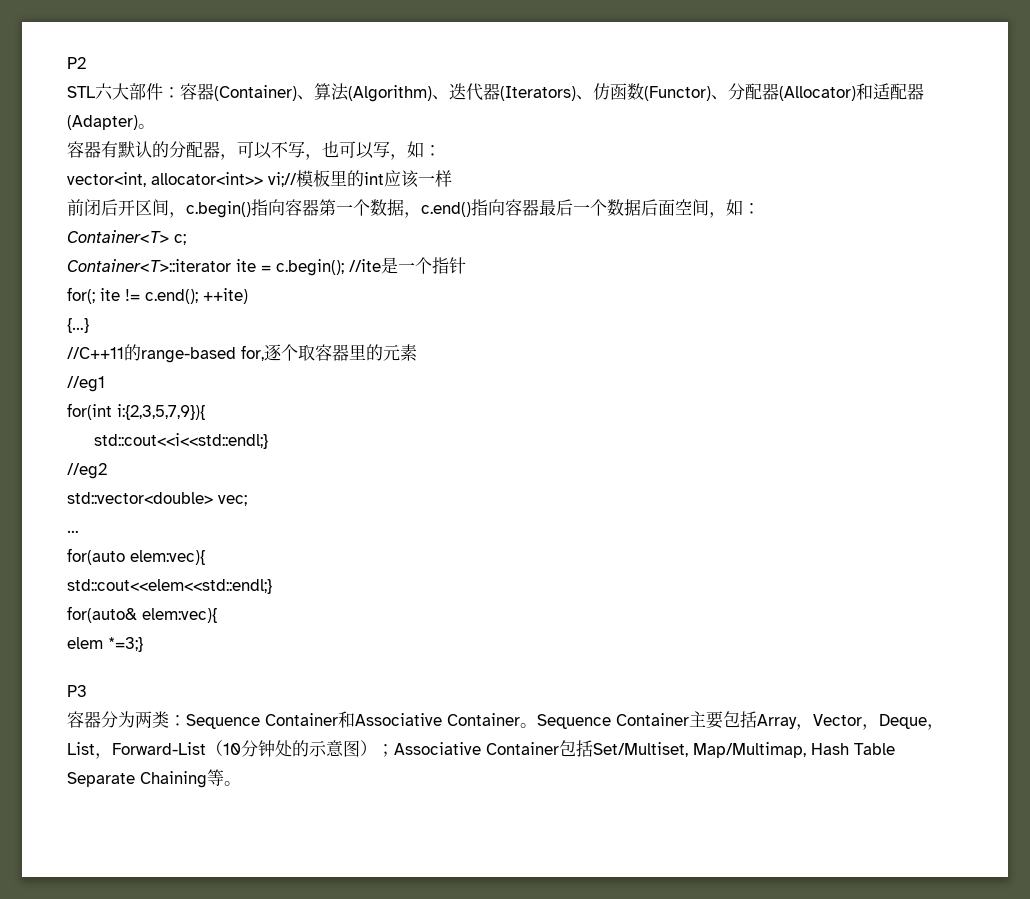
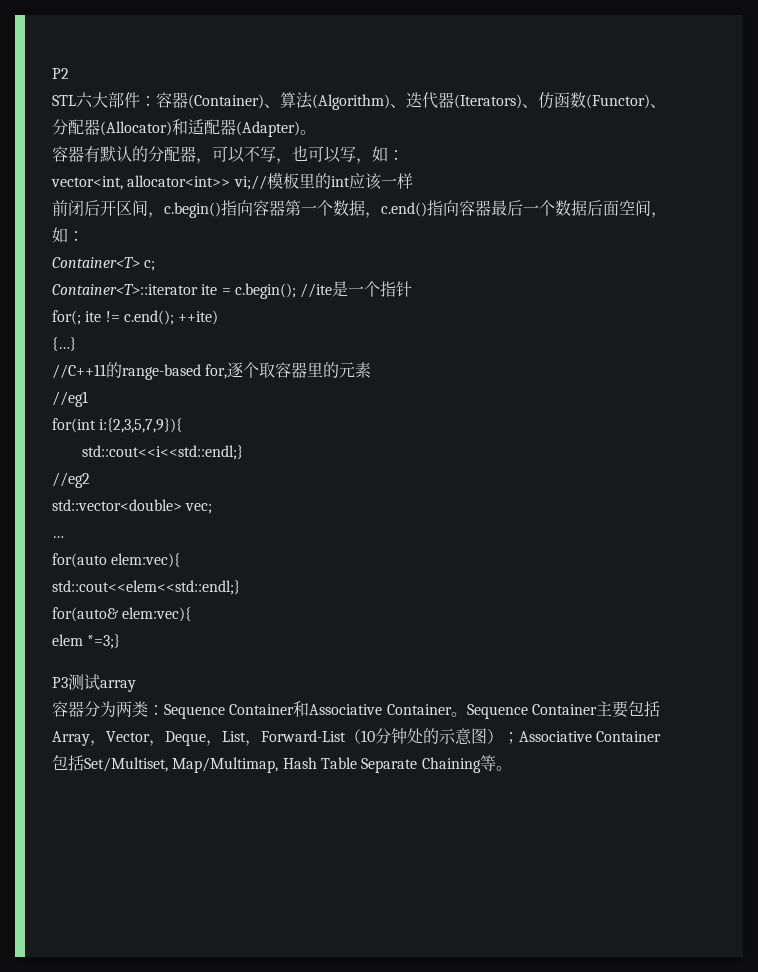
(87, 691) none -> [68,674,136,692] 测试array

